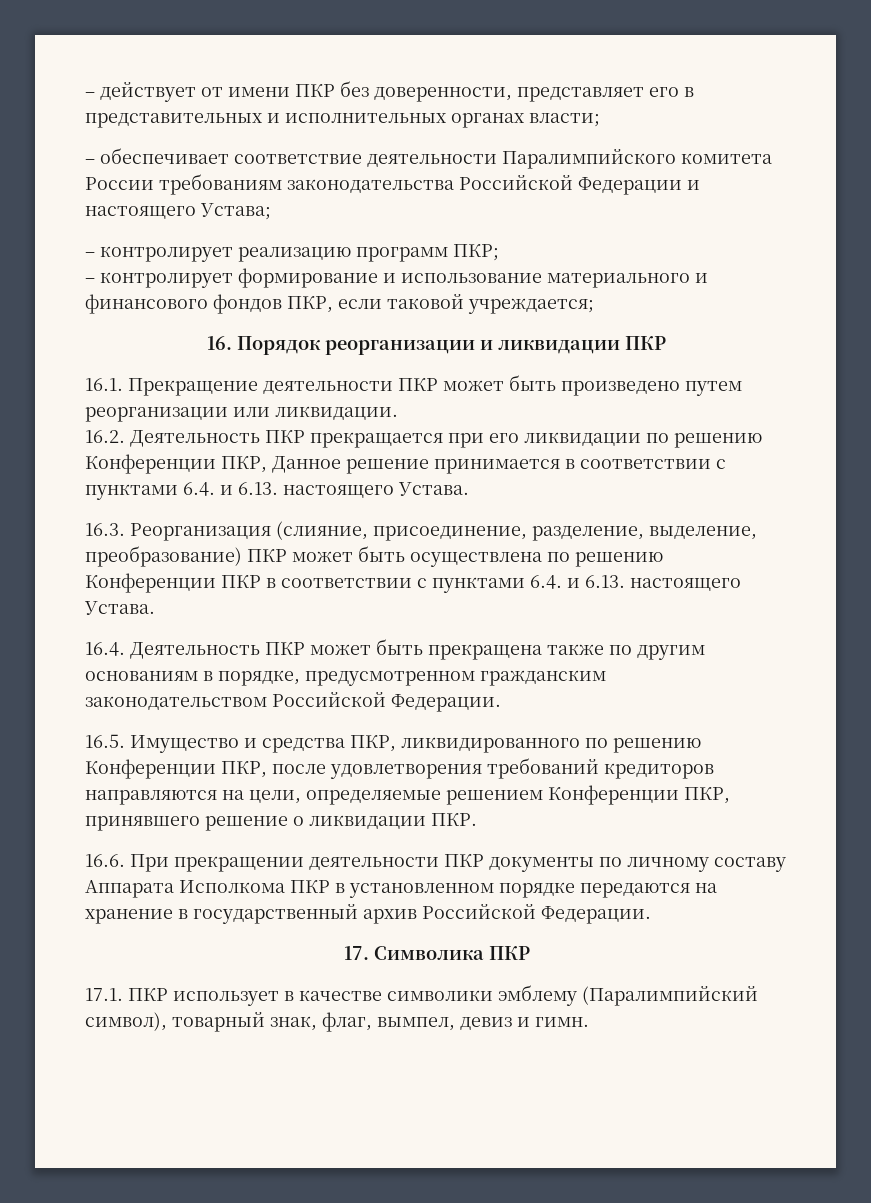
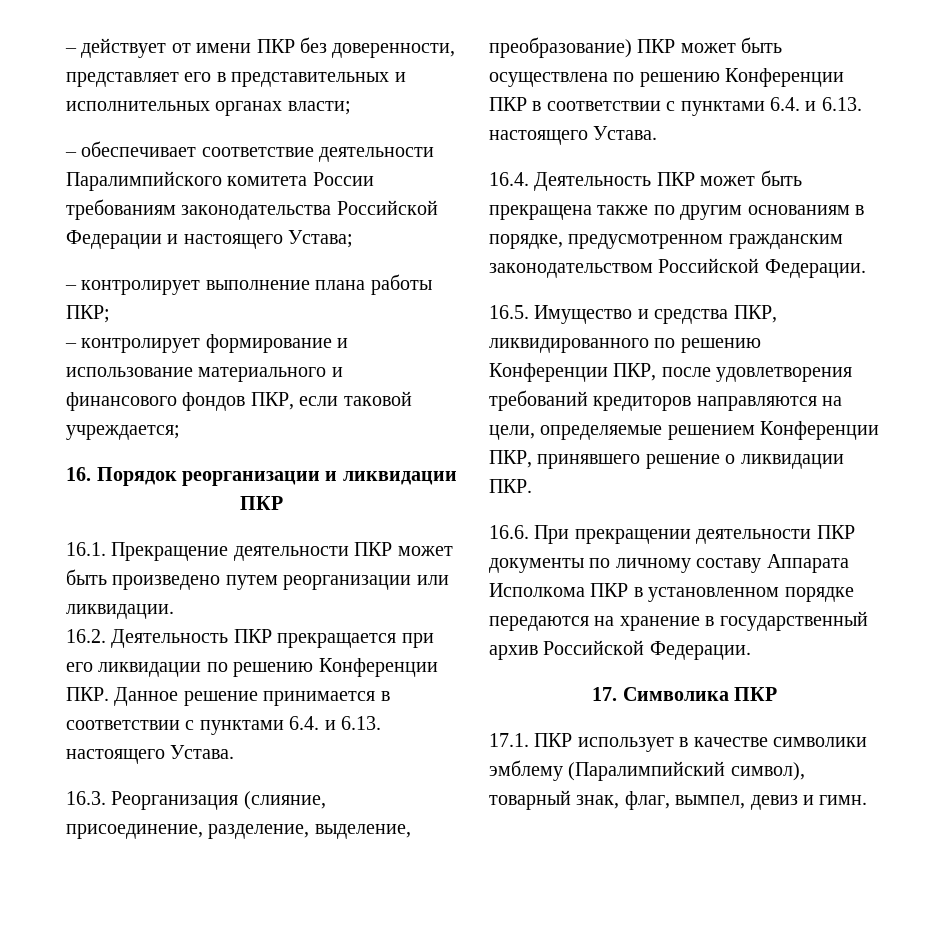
[238,247,448,262] реализацию программ -> [205,274,432,295] выполнение плана работы
[221,456,267,473] ПКР, -> [66,687,109,701] ПКР.

